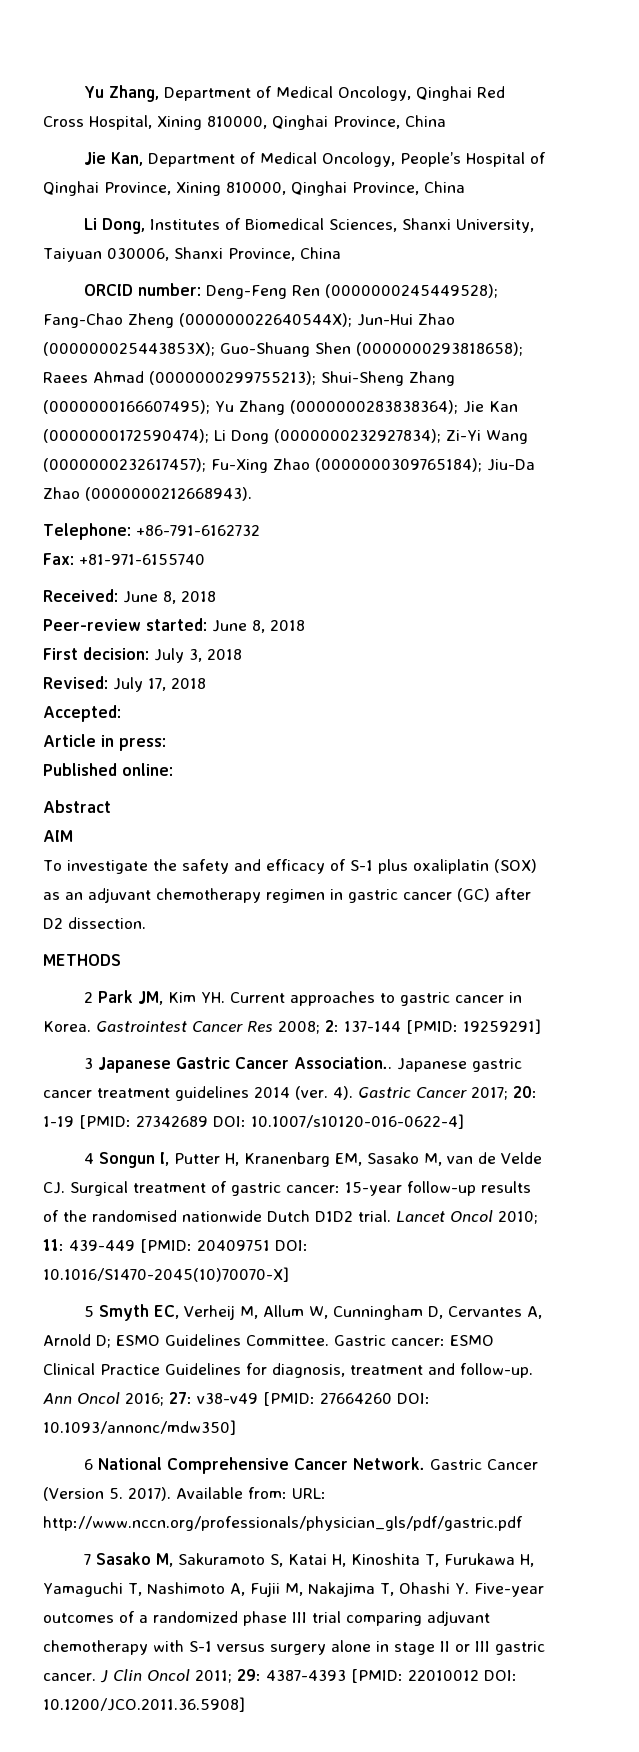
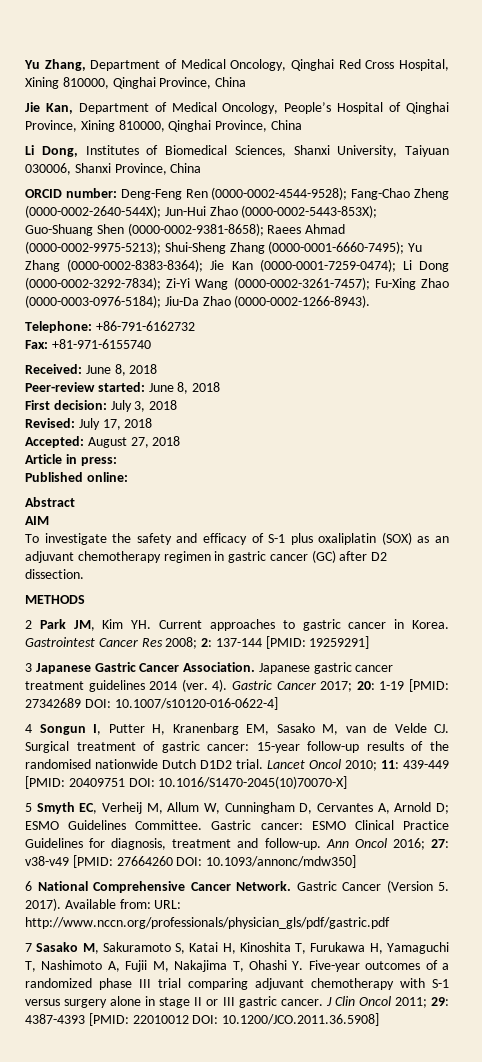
[325,284,499,298] (0000000245449528); -> [211,187,348,200] (0000-0002-4544-9528);
[179,313,352,327] (000000022640544X); -> [25,205,161,218] (0000-0002-2640-544X);
[43,342,215,356] (000000025443853X); -> [241,205,378,218] (0000-0002-5443-853X);
[356,342,523,356] (0000000293818658); -> [127,223,264,236] (0000-0002-9381-8658);
[149,371,316,385] (0000000299755213); -> [25,241,161,254] (0000-0002-9975-5213);
[43,400,210,414] (0000000166607495); -> [268,241,405,254] (0000-0001-6660-7495);
[290,400,458,414] (0000000283838364); -> [67,259,204,272] (0000-0002-8383-8364);
[43,429,209,443] (0000000172590474); -> [259,259,396,272] (0000-0001-7259-0474);
[274,429,441,443] (0000000232927834); -> [25,277,161,290] (0000-0002-3292-7834);
[43,458,206,472] (0000000232617457); -> [233,277,370,290] (0000-0002-3261-7457);
[315,458,482,472] (0000000309765184); -> [25,295,161,308] (0000-0003-0976-5184);
[85,487,252,501] (0000000212668943). -> [234,295,371,308] (0000-0002-1266-8943).
(121, 713) none -> [87,436,181,448] August 27, 2018
[294,1057,393,1069] Association.. -> [183,662,256,672] Association.

